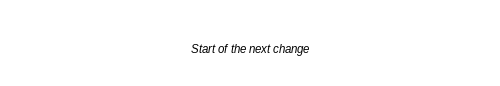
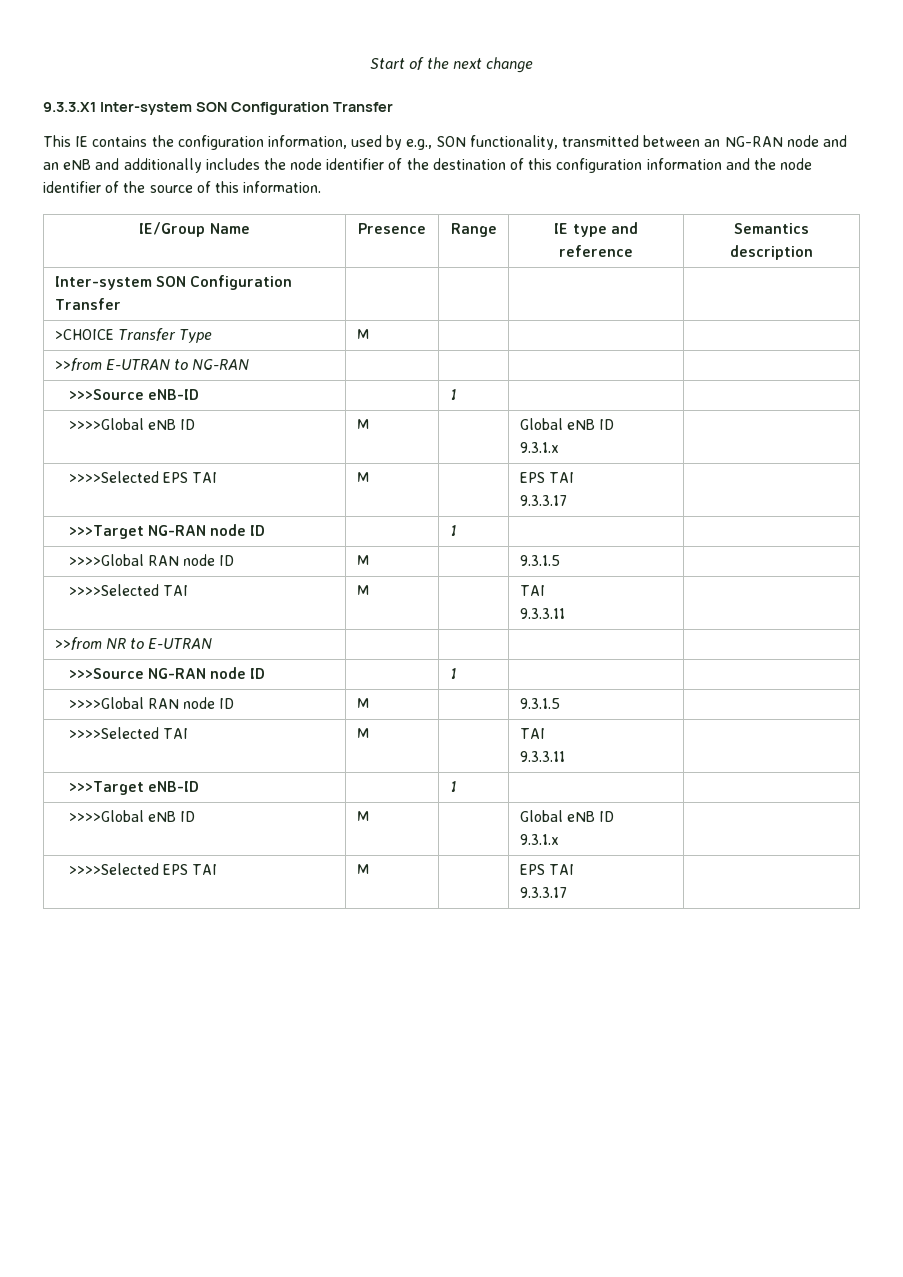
(309, 50) none -> [43,102,393,115] [43,135,847,150] [43,158,813,173] [43,181,322,193] [139,222,250,237] [358,223,426,234] [450,223,497,237] [554,222,638,237] [559,245,633,257] [734,223,809,234] [730,245,813,260] [54,275,293,290] [54,298,121,310] [54,328,213,343] [356,329,369,340] [54,358,250,371] [68,389,199,400] [449,389,457,400] [68,418,196,430] [356,419,369,430] [519,418,615,430] [519,442,559,453] [68,471,218,483] [356,472,369,483] [519,472,574,483] [519,495,567,506] [68,524,266,539] [449,525,457,536] [68,554,235,566] [356,555,369,566] [519,555,560,566] [68,584,188,596] [356,585,369,596] [519,585,545,596] [519,608,565,619] [54,637,213,650] [68,667,266,679] [449,668,457,679] [68,697,235,709] [356,698,369,709] [519,698,560,709] [68,727,188,739] [356,728,369,739] [519,728,545,739] [519,751,565,762] [68,781,199,795] [449,781,457,792] [68,810,196,822] [356,811,369,822] [519,810,615,822] [519,834,559,845] [68,863,218,875] [356,864,369,875] [519,864,574,875] [519,887,567,898] // 9.3.3.X1 Inter-system SON Configuration Transfer // This IE contains the configuration information, used by e.g., SON functionality, transmitted between an NG-RAN node and an eNB and additionally includes the node identifier of the destination of this configuration information and the node identifier of the source of this information. // IE/Group Name | Presence | Range | IE type and reference | Semantics description // Inter-system SON Configuration Transfer | | | | // >CHOICE Transfer Type | M | | | // >>from E-UTRAN to NG-RAN | | | | // >>>Source eNB-ID | | 1 | | // >>>>Global eNB ID | M | | Global eNB ID // 9.3.1.x | // >>>>Selected EPS TAI | M | | EPS TAI // 9.3.3.17 | // >>>Target NG-RAN node ID | | 1 | | // >>>>Global RAN node ID | M | | 9.3.1.5 | // >>>>Selected TAI | M | | TAI // 9.3.3.11 | // >>from NR to E-UTRAN | | | | // >>>Source NG-RAN node ID | | 1 | | // >>>>Global RAN node ID | M | | 9.3.1.5 | // >>>>Selected TAI | M | | TAI // 9.3.3.11 | // >>>Target eNB-ID | | 1 | | // >>>>Global eNB ID | M | | Global eNB ID // 9.3.1.x | // >>>>Selected EPS TAI | M | | EPS TAI // 9.3.3.17 |

